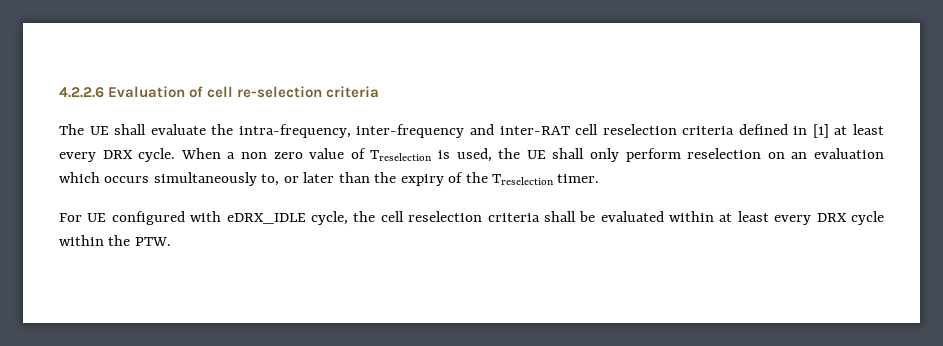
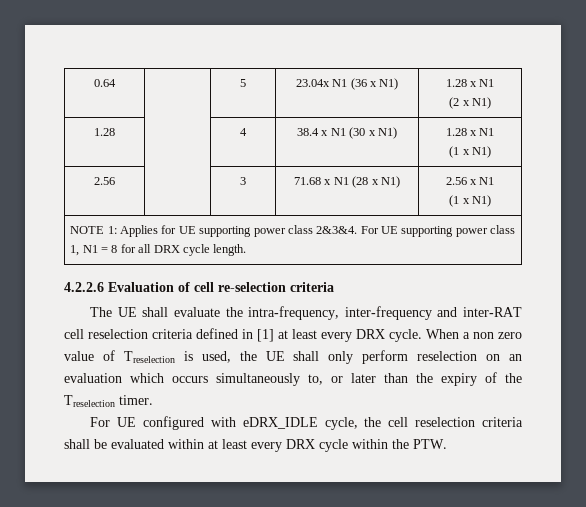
(59, 92) none -> [94,79,116,87] [240,79,246,87] [295,78,399,90] [445,79,495,87] [449,97,491,109] [94,128,115,136] [240,128,247,136] [297,127,397,139] [445,128,495,136] [449,146,491,158] [94,177,115,185] [240,177,246,185] [294,176,400,188] [445,177,495,185] [449,195,491,207] [70,225,516,237] [70,244,247,256] 0.64 | | 5 | 23.04x N1 (36 x N1) | 1.28 x N1 // (2 x N1) // 1.28 | | 4 | 38.4 x N1 (30 x N1) | 1.28 x N1 // (1 x N1) // 2.56 | | 3 | 71.68 x N1 (28 x N1) | 2.56 x N1 // (1 x N1) // NOTE 1: Applies for UE supporting power class 2&3&4. For UE supporting power class 1, N1 = 8 for all DRX cycle length. //

